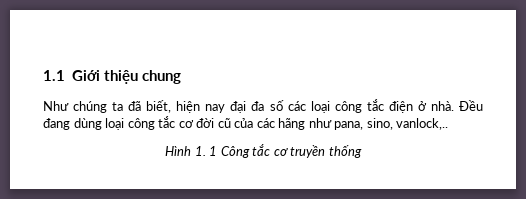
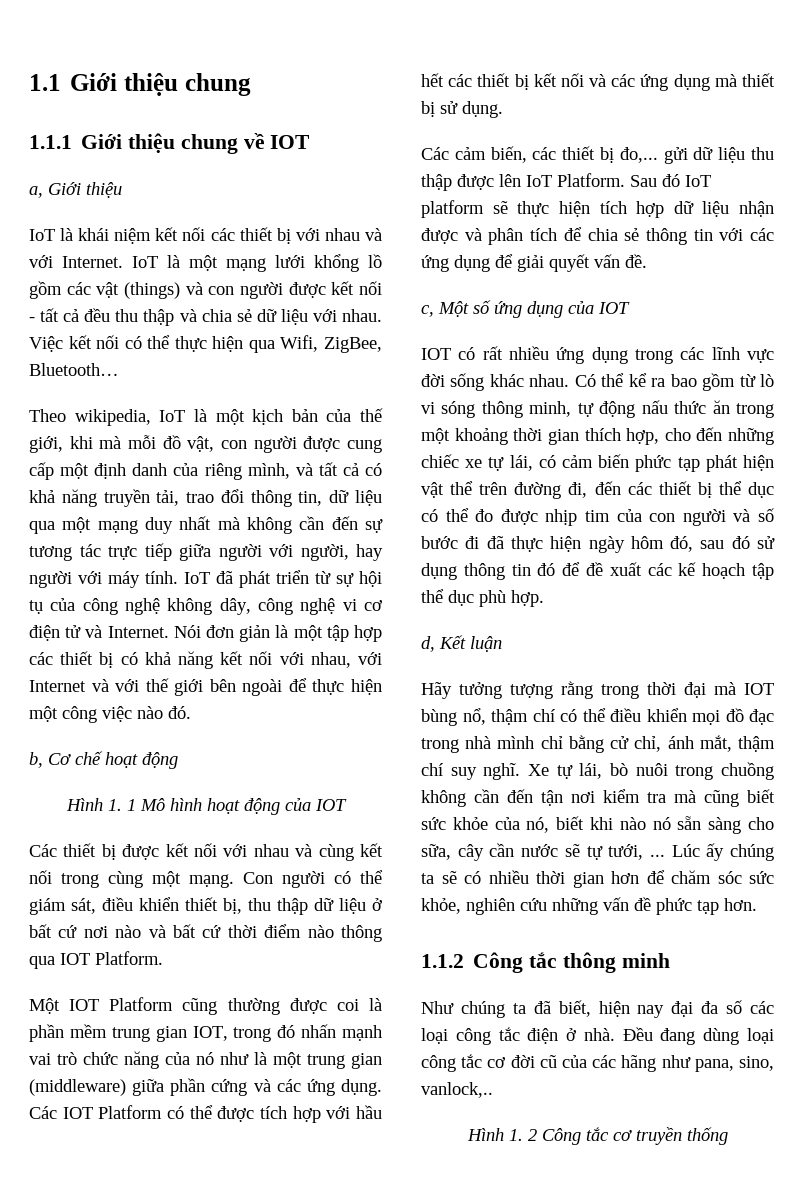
(181, 77) none -> [29,133,311,154] [29,182,122,198] [29,227,382,244] [29,254,382,272] [29,281,382,299] [29,308,382,326] [29,335,382,353] [29,363,119,376] [29,408,383,426] [29,435,382,453] [29,462,383,480] [29,489,382,507] [29,516,383,534] [29,543,383,561] [29,570,382,588] [29,598,382,615] [29,625,382,642] [29,651,382,669] [29,678,382,696] [29,706,191,723] [29,751,178,769] [65,798,347,815] [29,843,383,861] [29,870,383,888] [29,897,382,915] [29,924,382,942] [29,951,163,969] [29,997,383,1015] [29,1024,382,1042] [29,1051,382,1069] [29,1078,382,1096] [29,1105,382,1123] [421,73,775,91] [421,101,503,118] [421,146,774,164] [421,173,711,191] [421,200,774,218] [421,227,774,245] [421,254,647,272] [421,300,630,318] [421,346,774,364] [421,373,774,391] [421,400,774,418] [421,427,774,445] [421,454,774,472] [421,481,774,499] [421,508,774,526] [421,536,775,553] [421,562,774,580] [421,589,544,607] [421,635,502,652] [421,681,774,699] [421,708,774,726] [421,735,775,753] [421,762,774,780] [421,789,775,807] [421,816,774,834] [421,843,774,861] [421,870,774,888] [421,897,757,915] [421,952,670,973] // 1.1.1 Giới thiệu chung về IOT // a, Giới thiệu // IoT là khái niệm kết nối các thiết bị với nhau và với Internet. IoT là một mạng lưới khổng lồ gồm các vật (things) và con người được kết nối - tất cả đều thu thập và chia sẻ dữ liệu với nhau. Việc kết nối có thể thực hiện qua Wifi, ZigBee, Bluetooth… // Theo wikipedia, IoT là một kịch bản của thế giới, khi mà mỗi đồ vật, con người được cung cấp một định danh của riêng mình, và tất cả có khả năng truyền tải, trao đổi thông tin, dữ liệu qua một mạng duy nhất mà không cần đến sự tương tác trực tiếp giữa người với người, hay người với máy tính. IoT đã phát triển từ sự hội tụ của công nghệ không dây, công nghệ vi cơ điện tử và Internet. Nói đơn giản là một tập hợp các thiết bị có khả năng kết nối với nhau, với Internet và với thế giới bên ngoài để thực hiện một công việc nào đó. // b, Cơ chế hoạt động // Hình 1. 1 Mô hình hoạt động của IOT // Các thiết bị được kết nối với nhau và cùng kết nối trong cùng một mạng. Con người có thể giám sát, điều khiển thiết bị, thu thập dữ liệu ở bất cứ nơi nào và bất cứ thời điểm nào thông qua IOT Platform. // Một IOT Platform cũng thường được coi là phần mềm trung gian IOT, trong đó nhấn mạnh vai trò chức năng của nó như là một trung gian (middleware) giữa phần cứng và các ứng dụng. Các IOT Platform có thể được tích hợp với hầu hết các thiết bị kết nối và các ứng dụng mà thiết bị sử dụng. // Các cảm biến, các thiết bị đo,... gửi dữ liệu thu thập được lên IoT Platform. Sau đó IoT platform sẽ thực hiện tích hợp dữ liệu nhận được và phân tích để chia sẻ thông tin với các ứng dụng để giải quyết vấn đề. // c, Một số ứng dụng của IOT // IOT có rất nhiều ứng dụng trong các lĩnh vực đời sống khác nhau. Có thể kể ra bao gồm từ lò vi sóng thông minh, tự động nấu thức ăn trong một khoảng thời gian thích hợp, cho đến những chiếc xe tự lái, có cảm biến phức tạp phát hiện vật thể trên đường đi, đến các thiết bị thể dục có thể đo được nhịp tim của con người và số bước đi đã thực hiện ngày hôm đó, sau đó sử dụng thông tin đó để đề xuất các kế hoạch tập thể dục phù hợp. // d, Kết luận // Hãy tưởng tượng rằng trong thời đại mà IOT bùng nổ, thậm chí có thể điều khiển mọi đồ đạc trong nhà mình chỉ bằng cử chỉ, ánh mắt, thậm chí suy nghĩ. Xe tự lái, bò nuôi trong chuồng không cần đến tận nơi kiểm tra mà cũng biết sức khỏe của nó, biết khi nào nó sẵn sàng cho sữa, cây cần nước sẽ tự tưới, ... Lúc ấy chúng ta sẽ có nhiều thời gian hơn để chăm sóc sức khỏe, nghiên cứu những vấn đề phức tạp hơn. // 1.1.2 Công tắc thông minh
[209,146,218,156] 1 -> [527,1129,537,1141] 2

